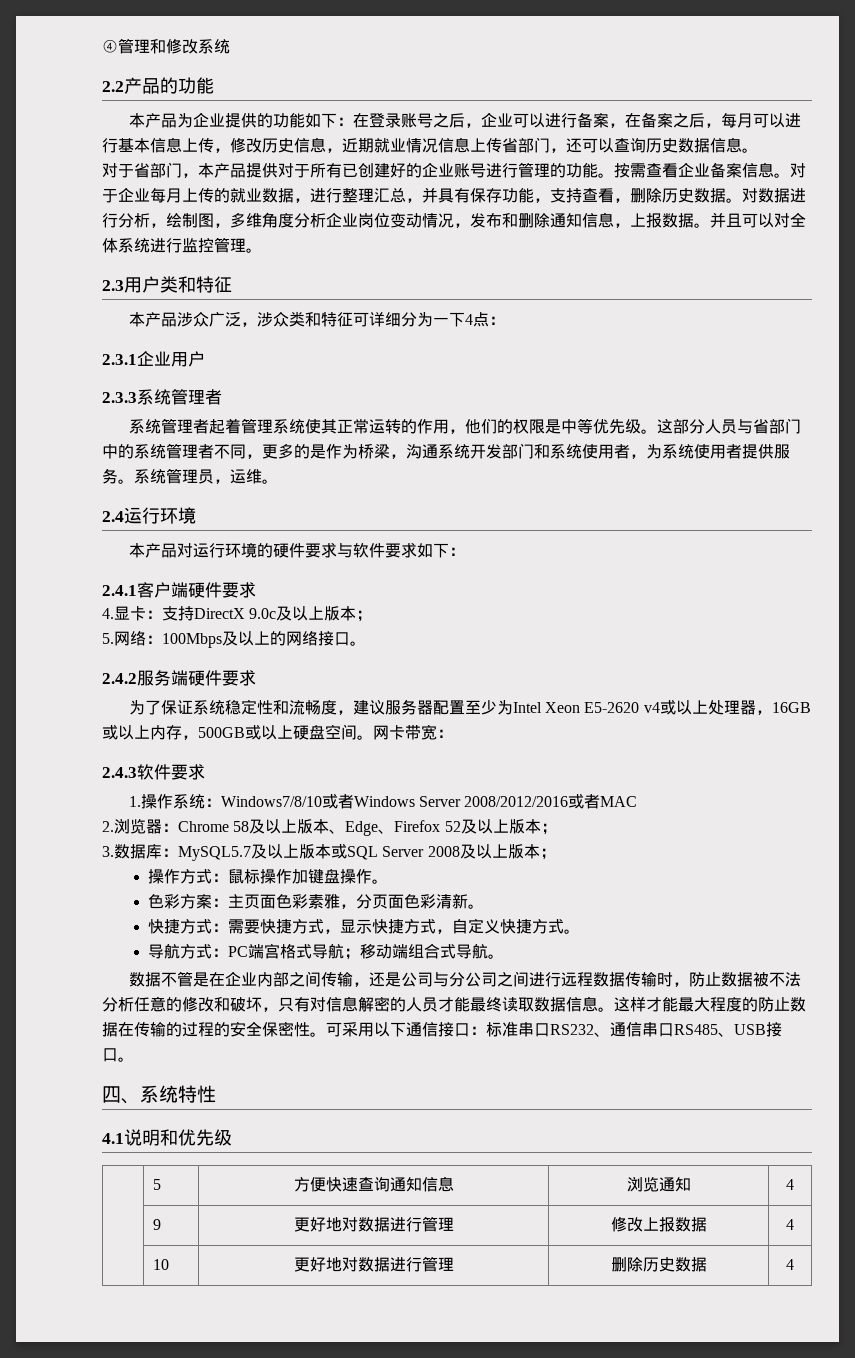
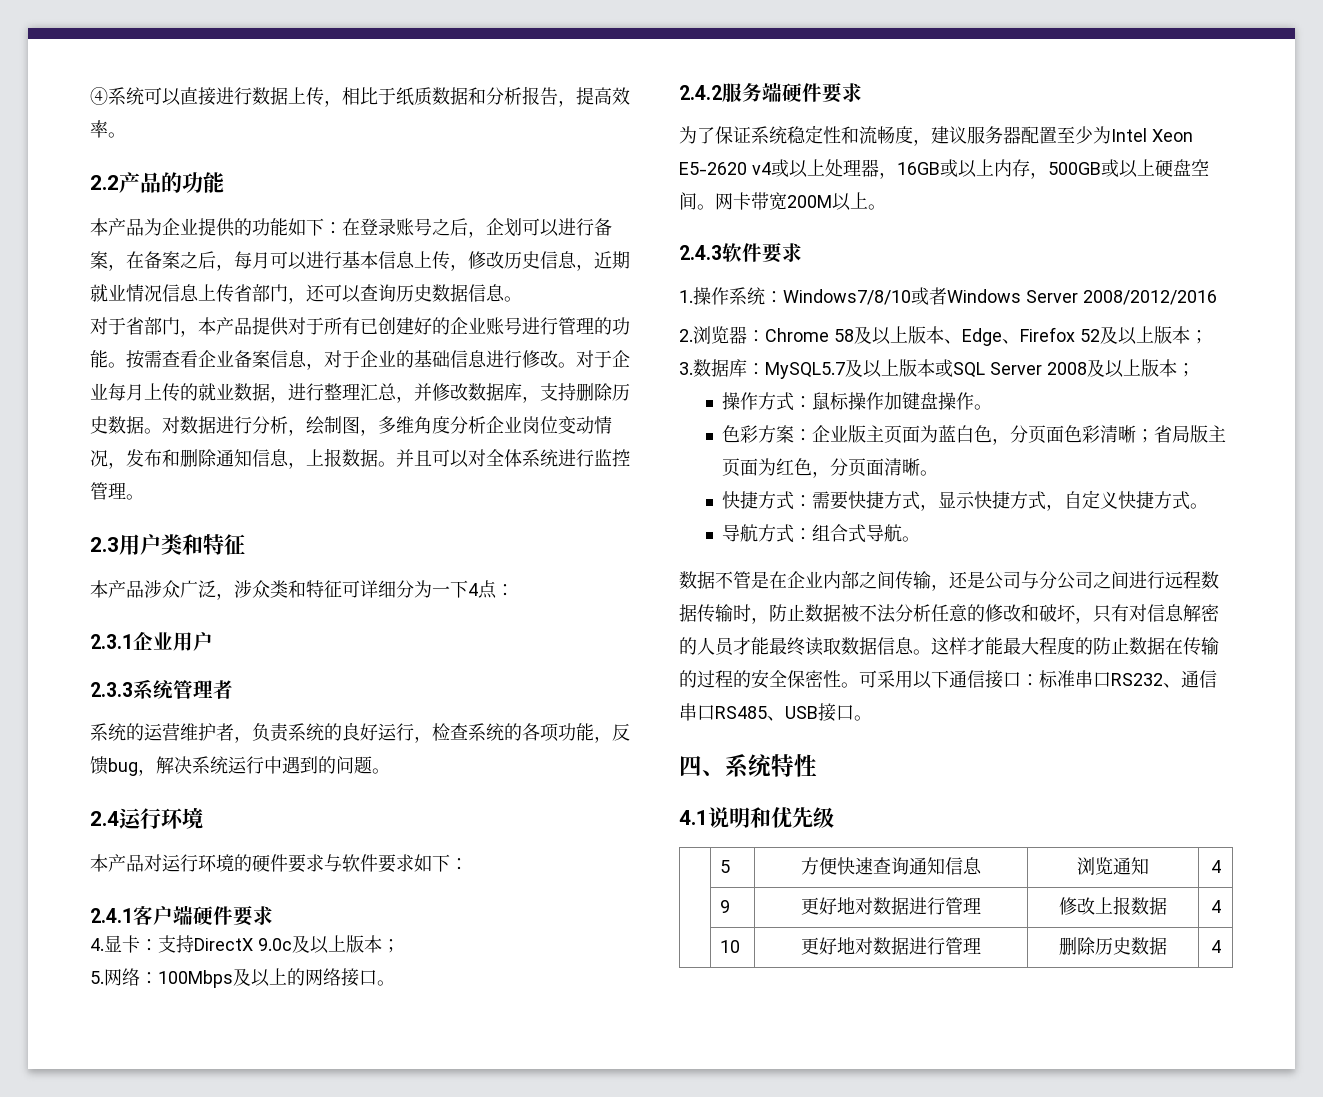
[102,38,230,54] ④管理和修改系统 -> [90,86,630,107] [90,120,126,138] ④系统可以直接进行数据上传，相比于纸质数据和分析报告，提高效率。
[496,113,513,127] 业 -> [504,218,522,237] 划
(774, 170) none -> [306,350,558,370] ，对于企业的基础信息进行修改
[438,188,630,203] 具有保存功能，支持查看， -> [432,383,576,403] 修改数据库，支持
[160,418,801,434] [102,443,790,459] [102,468,262,484] 管理者起着管理系统使其正常运转的作用，他们的权限是中等优先级。这部分人员与省部门中的系统管理者不同，更多的是作为桥梁，沟通系统开发部门和系统使用者，为系统使用者提供服务。系统管理员，运维 -> [126,723,630,743] [90,756,372,776] 的运营维护者，负责系统的良好运行，检查系统的各项功能，反馈bug，解决系统运行中遇到的问题
[437,729,453,738] ： -> [787,192,886,211] 200M以上。
[568,794,638,809] 或者MAC -> (1217, 297) none
[228,893,469,909] 主页面色彩素雅，分页面色彩清新 -> [811,425,1226,445] [721,458,920,478] 企业版主页面为蓝白色，分页面色彩清晰；省局版主页面为红色，分页面清晰
[228,943,409,960] PC端宫格式导航；移动端 -> (812, 534) none

